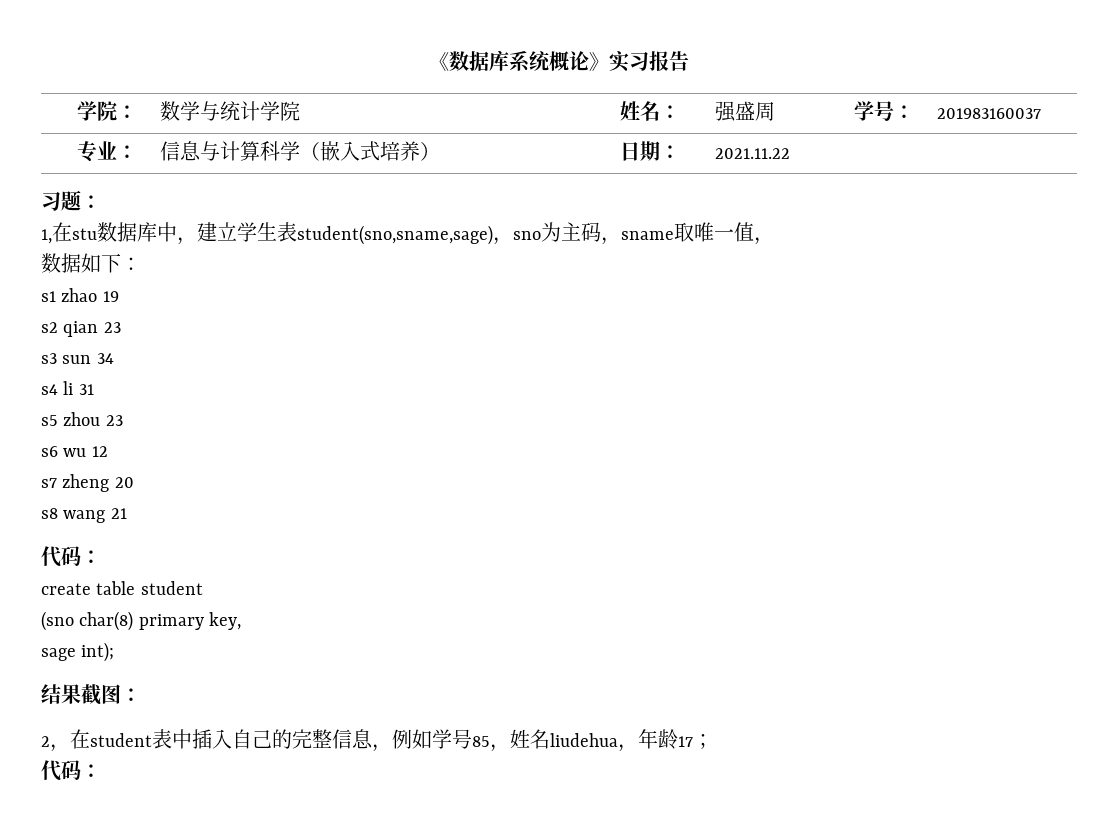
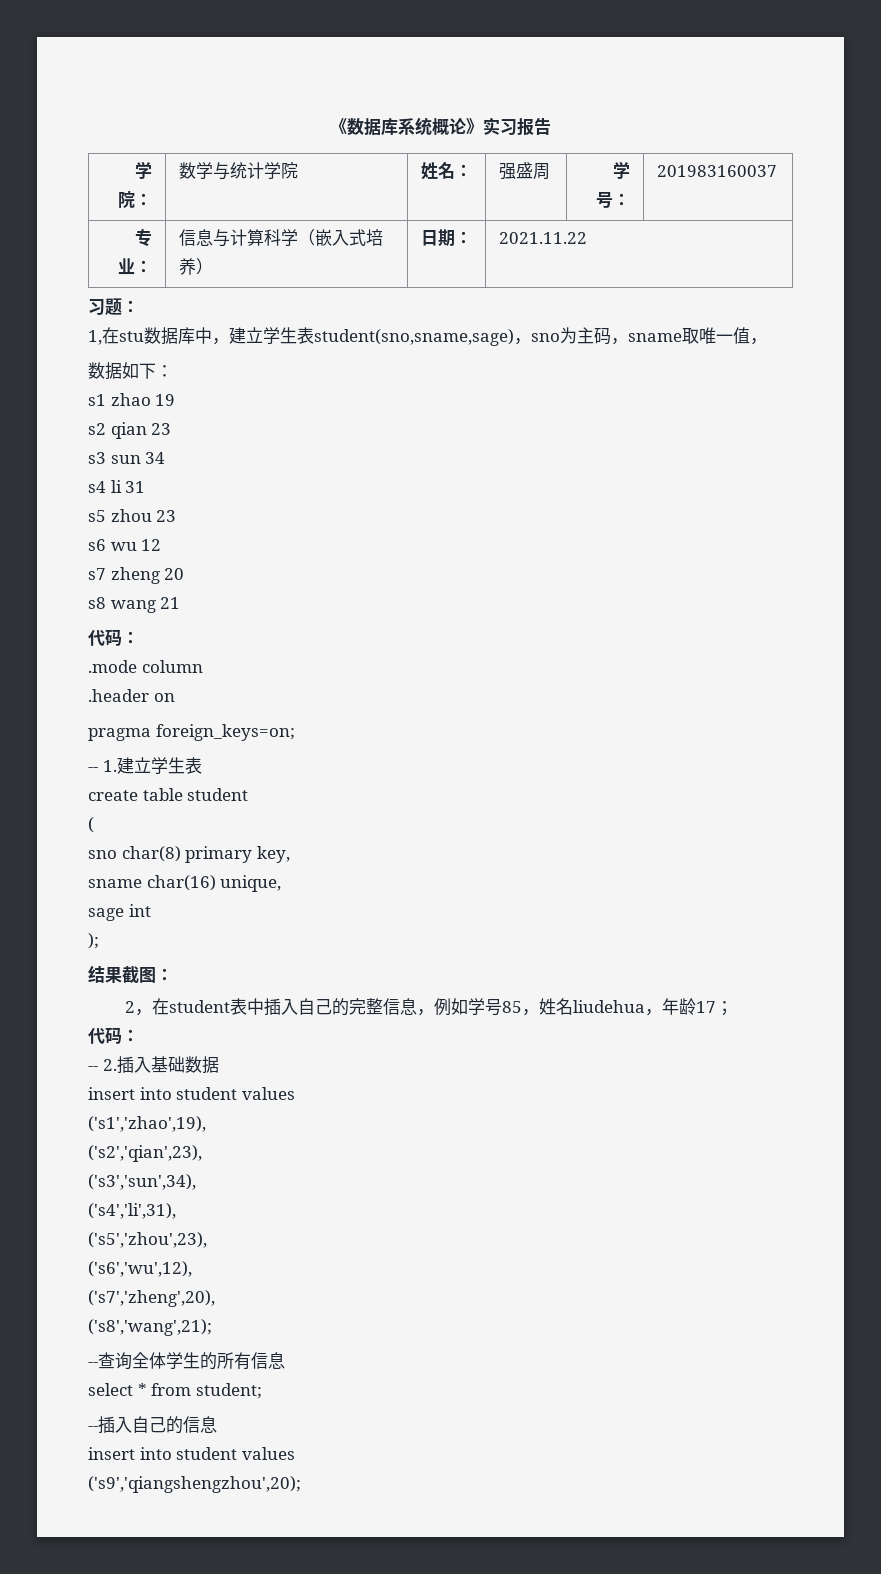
(101, 557) none -> [88,660,203,673] [88,689,175,702] [88,724,295,741] [88,757,202,774] // .mode column // .header on // pragma foreign_keys=on; // -- 1.建立学生表
[41,611,74,631] (sno -> [88,817,94,833] [88,850,117,859] ( // sno
(242, 621) none -> [88,875,282,892] // sname char(16) unique,
[81,642,115,662] int); -> [128,904,151,917] [88,933,99,949] int // );
(101, 771) none -> [88,1056,219,1074] [88,1087,295,1100] [88,1116,206,1132] [88,1145,202,1162] [88,1174,196,1190] [88,1203,176,1219] [88,1232,207,1248] [88,1261,192,1277] [88,1290,215,1307] [88,1319,212,1336] [88,1352,285,1370] [88,1383,262,1399] [88,1416,217,1434] [88,1447,295,1460] [88,1476,301,1493] // -- 2.插入基础数据 // insert into student values // ('s1','zhao',19), // ('s2','qian',23), // ('s3','sun',34), // ('s4','li',31), // ('s5','zhou',23), // ('s6','wu',12), // ('s7','zheng',20), // ('s8','wang',21); // --查询全体学生的所有信息 // select * from student; // --插入自己的信息 // insert into student values // ('s9','qiangshengzhou',20);

